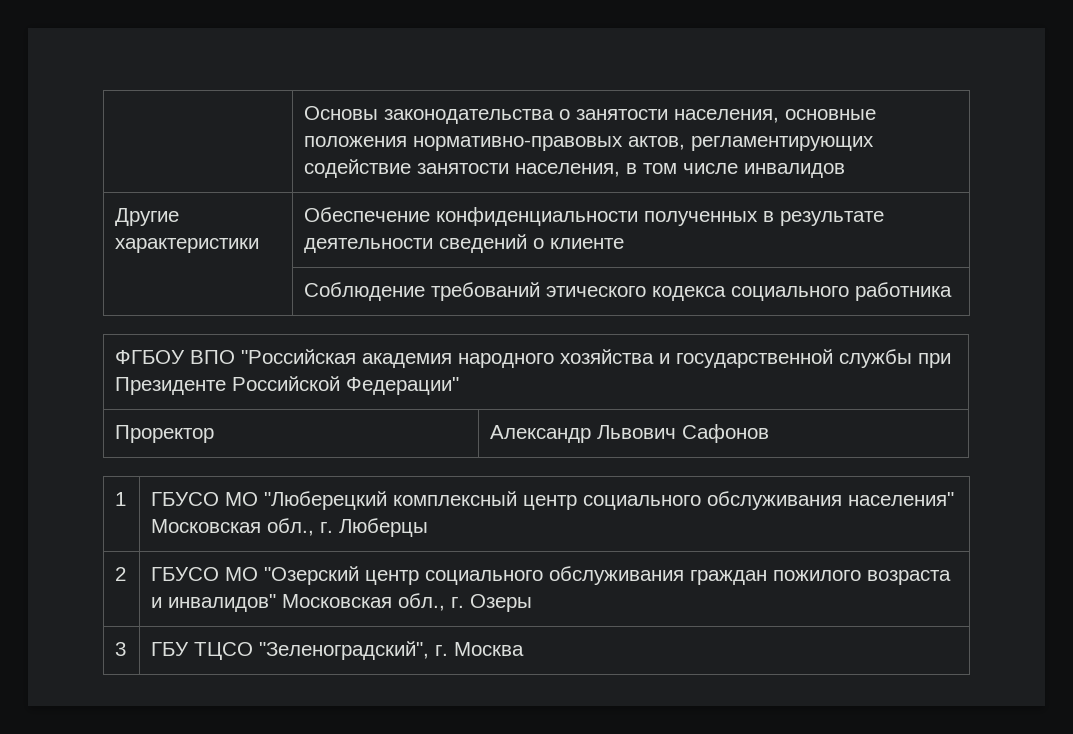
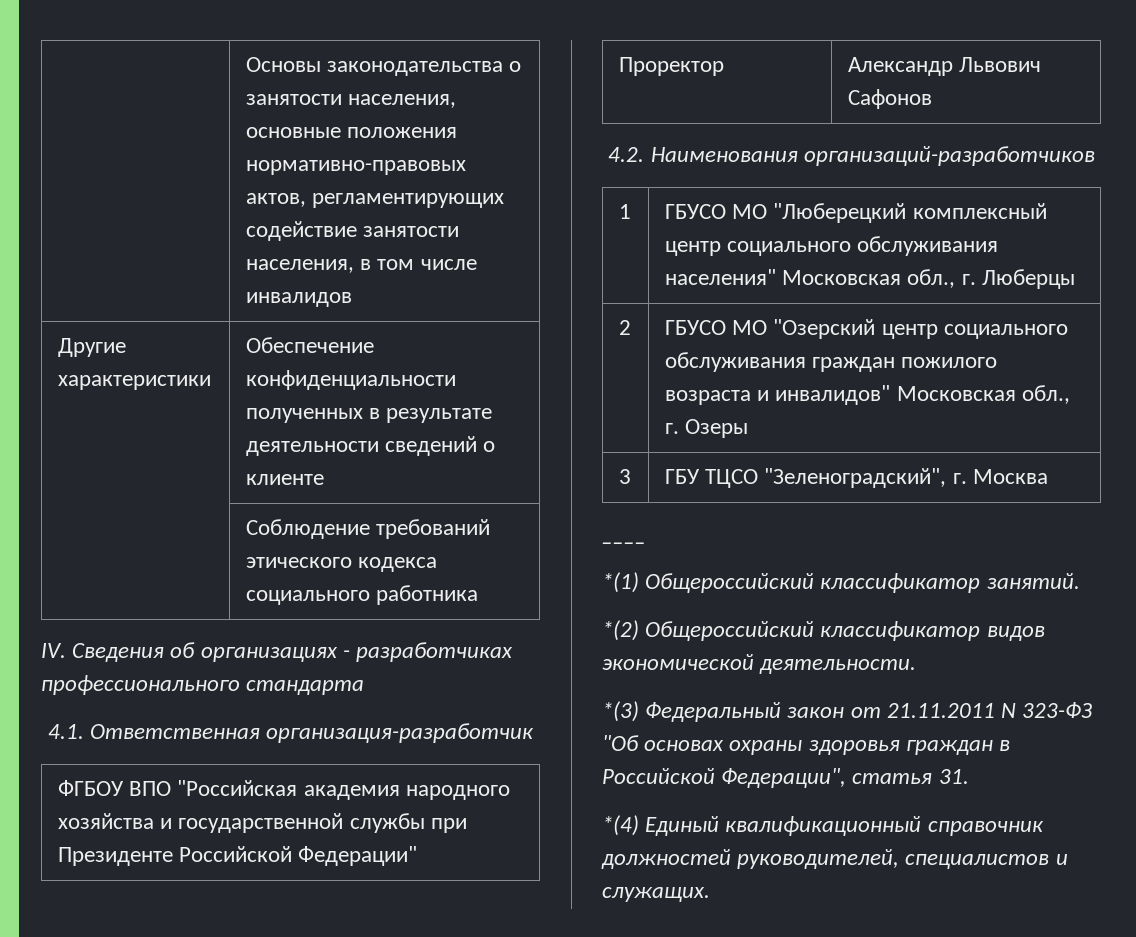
(953, 291) none -> [41,642,514,662] [41,675,365,695] [47,723,535,743] // IV. Сведения об организациях - разработчиках профессионального стандарта // 4.1. Ответственная организация-разработчик
(770, 433) none -> [608,146,1095,166] // 4.2. Наименования организаций-разработчиков
(525, 649) none -> [602,541,646,544] [602,572,1080,593] [602,620,1045,641] [602,654,917,674] [602,701,1093,722] [602,735,1011,755] [602,768,969,788] [602,815,1044,836] [601,849,1068,869] [602,887,710,902] // ____ // *(1) Общероссийский классификатор занятий. // *(2) Общероссийский классификатор видов экономической деятельности. // *(3) Федеральный закон от 21.11.2011 N 323-ФЗ "Об основах охраны здоровья граждан в Российской Федерации", статья 31. // *(4) Единый квалификационный справочник должностей руководителей, специалистов и служащих.

